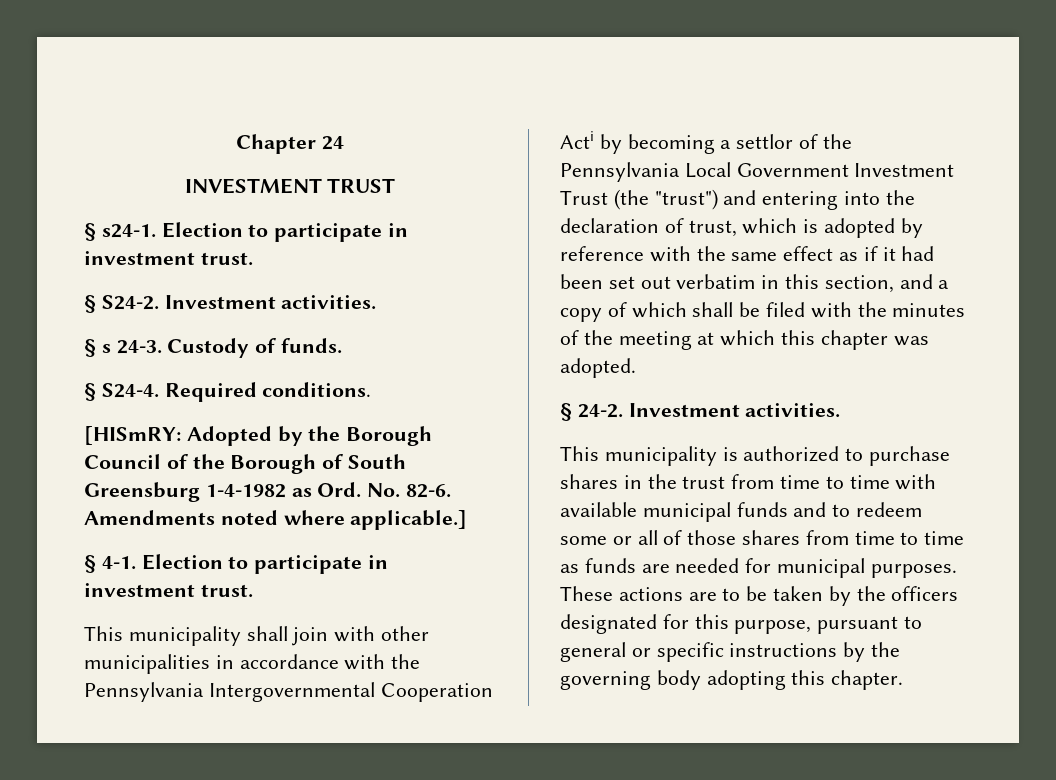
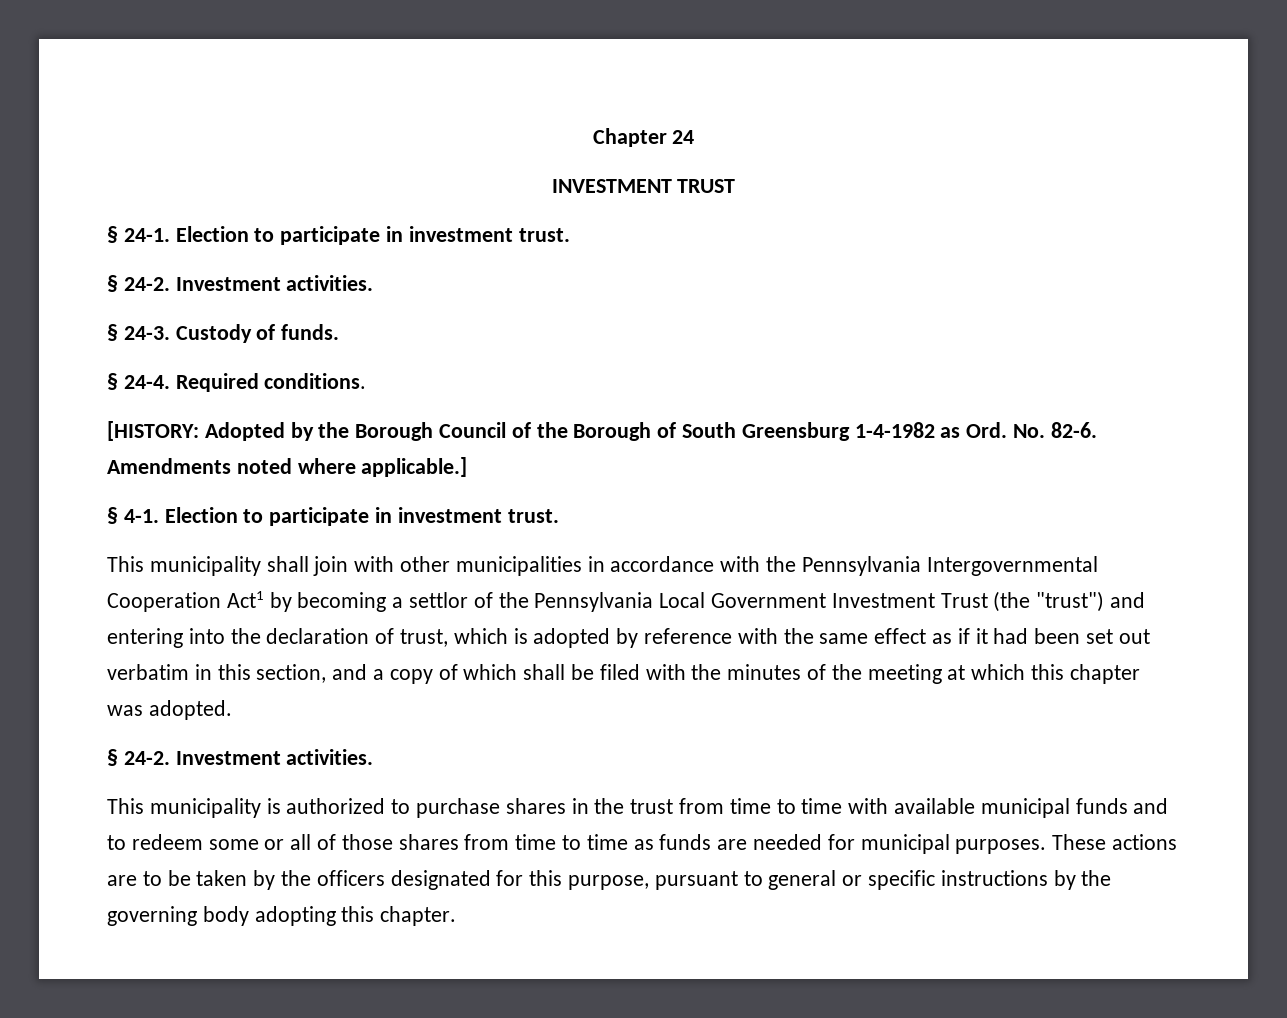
[101,224,156,238] s24-1. -> [123,228,170,242] 24-1.
[101,295,159,310] S24-2. -> [123,277,170,291] 24-2.
[101,344,111,353] s -> (118, 332) none
[101,383,159,398] S24-4. -> [123,375,170,389] 24-4.
[84,426,181,445] [HISmRY: -> [107,421,199,441] [HISTORY:
[560,131,594,149] Acti -> [226,591,264,608] Act1

